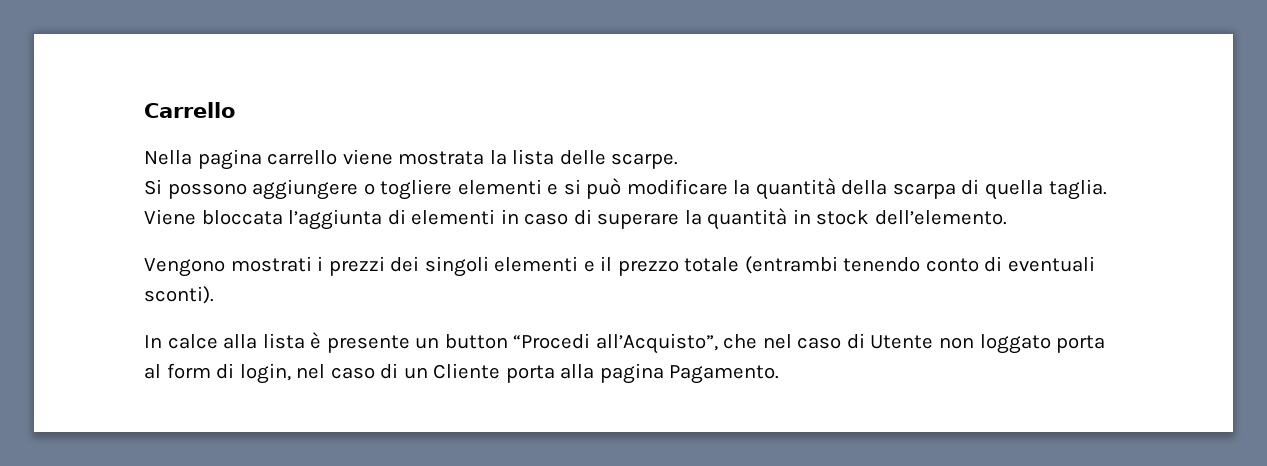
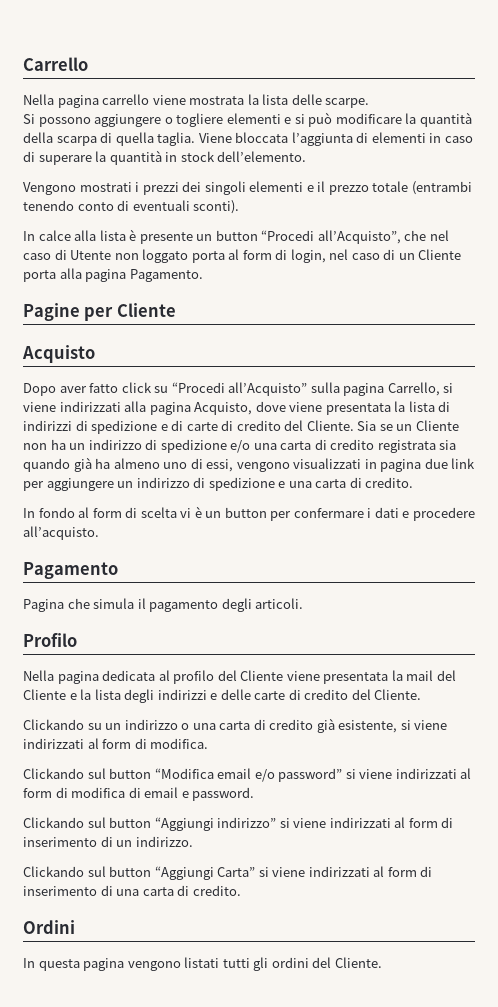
(780, 374) none -> [23,303,176,321] [22,345,95,363] [23,382,454,396] [23,401,451,415] [23,420,459,434] [23,439,457,453] [23,457,476,472] [23,477,414,491] [23,506,475,521] [23,526,99,540] [23,562,118,579] [23,598,304,612] [23,633,77,647] [23,670,456,684] [23,689,422,703] [23,718,448,733] [23,738,209,749] [23,768,472,782] [23,787,255,801] [23,817,454,831] [23,836,193,847] [23,866,433,880] [23,885,241,896] [23,920,75,934] [23,957,382,971] // Pagine per Cliente // Acquisto // Dopo aver fatto click su “Procedi all’Acquisto” sulla pagina Carrello, si viene indirizzati alla pagina Acquisto, dove viene presentata la lista di indirizzi di spedizione e di carte di credito del Cliente. Sia se un Cliente non ha un indirizzo di spedizione e/o una carta di credito registrata sia quando già ha almeno uno di essi, vengono visualizzati in pagina due link per aggiungere un indirizzo di spedizione e una carta di credito. // In fondo al form di scelta vi è un button per confermare i dati e procedere all’acquisto. // Pagamento // Pagina che simula il pagamento degli articoli. // Profilo // Nella pagina dedicata al profilo del Cliente viene presentata la mail del Cliente e la lista degli indirizzi e delle carte di credito del Cliente. // Clickando su un indirizzo o una carta di credito già esistente, si viene indirizzati al form di modifica. // Clickando sul button “Modifica email e/o password” si viene indirizzati al form di modifica di email e password. // Clickando sul button “Aggiungi indirizzo” si viene indirizzati al form di inserimento di un indirizzo. // Clickando sul button “Aggiungi Carta” si viene indirizzati al form di inserimento di una carta di credito. // Ordini // In questa pagina vengono listati tutti gli ordini del Cliente.

